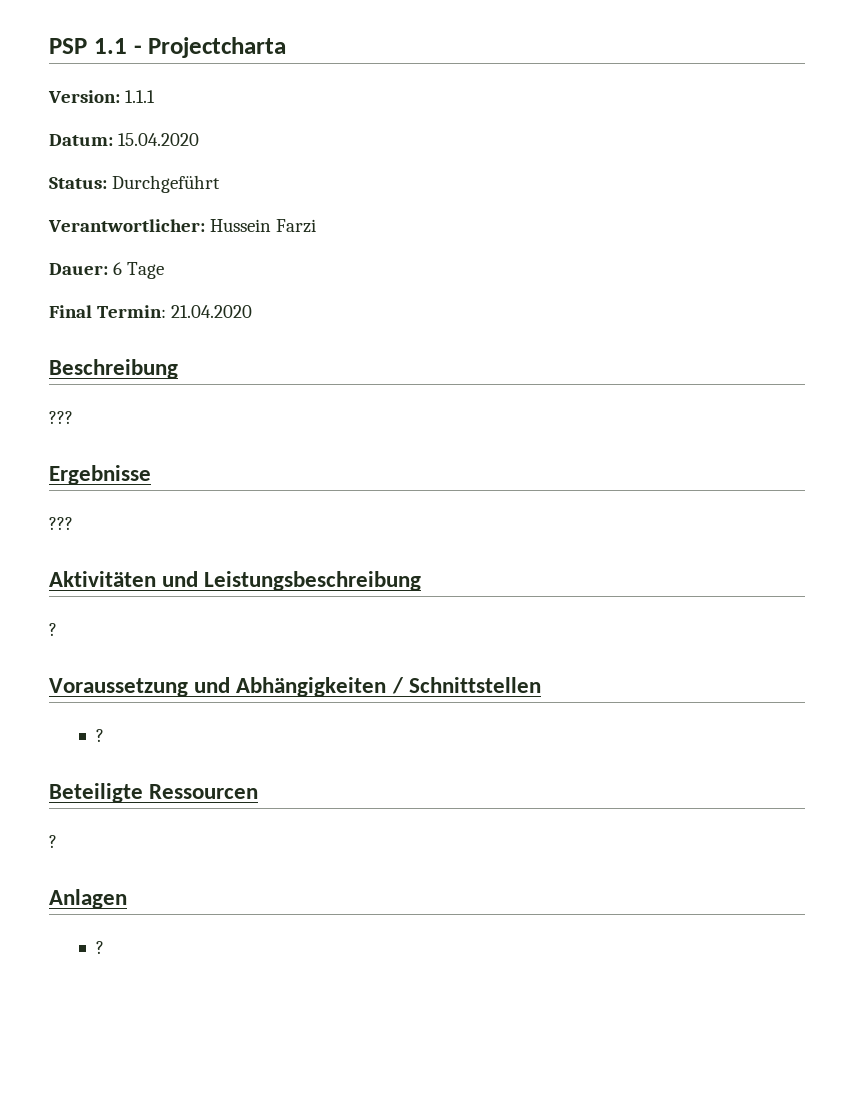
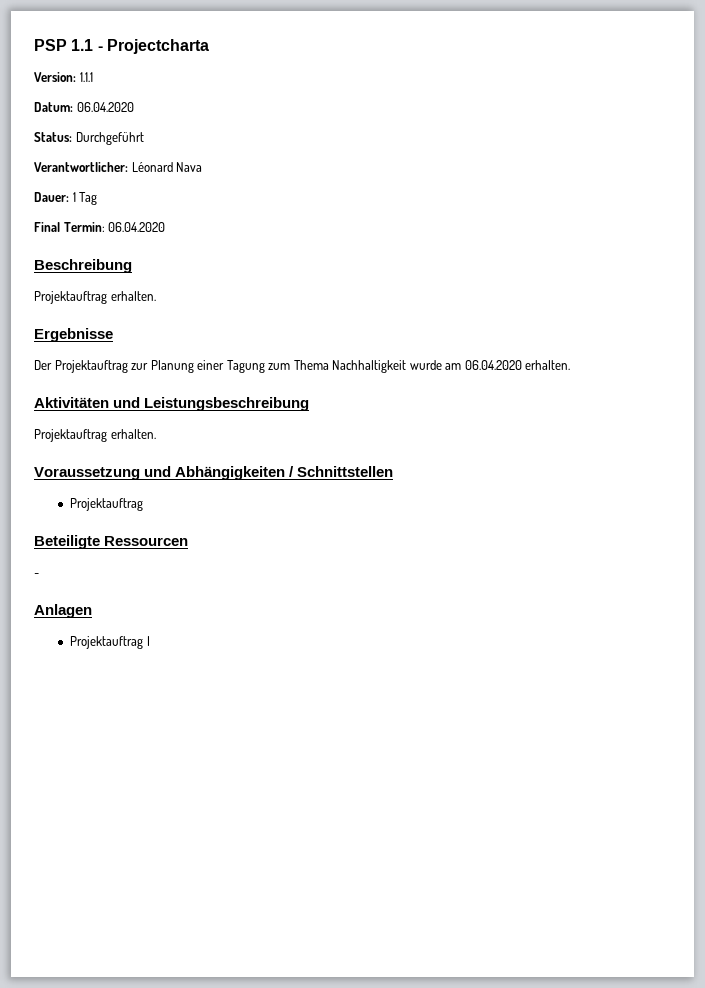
[118,133,200,146] 15.04.2020 -> [76,102,134,112] 06.04.2020
[210,219,317,233] Hussein Farzi -> [131,162,203,172] Léonard Nava
[113,262,165,279] 6 Tage -> [72,192,98,205] 1 Tag
[171,305,253,318] 21.04.2020 -> [108,222,166,232] 06.04.2020
[49,411,73,424] ??? -> [34,291,156,304] Projektauftrag erhalten.
[49,517,73,530] ??? -> [34,360,571,373] Der Projektauftrag zur Planung einer Tagung zum Thema Nachhaltigkeit wurde am 06.04.2020 erhalten.
[49,623,57,636] ? -> [34,429,156,442] Projektauftrag erhalten.
[96,729,105,742] ? -> [70,498,144,511] Projektauftrag
[49,835,57,848] ? -> [34,573,39,577] -
[96,941,105,954] ? -> [70,636,150,649] Projektauftrag I

